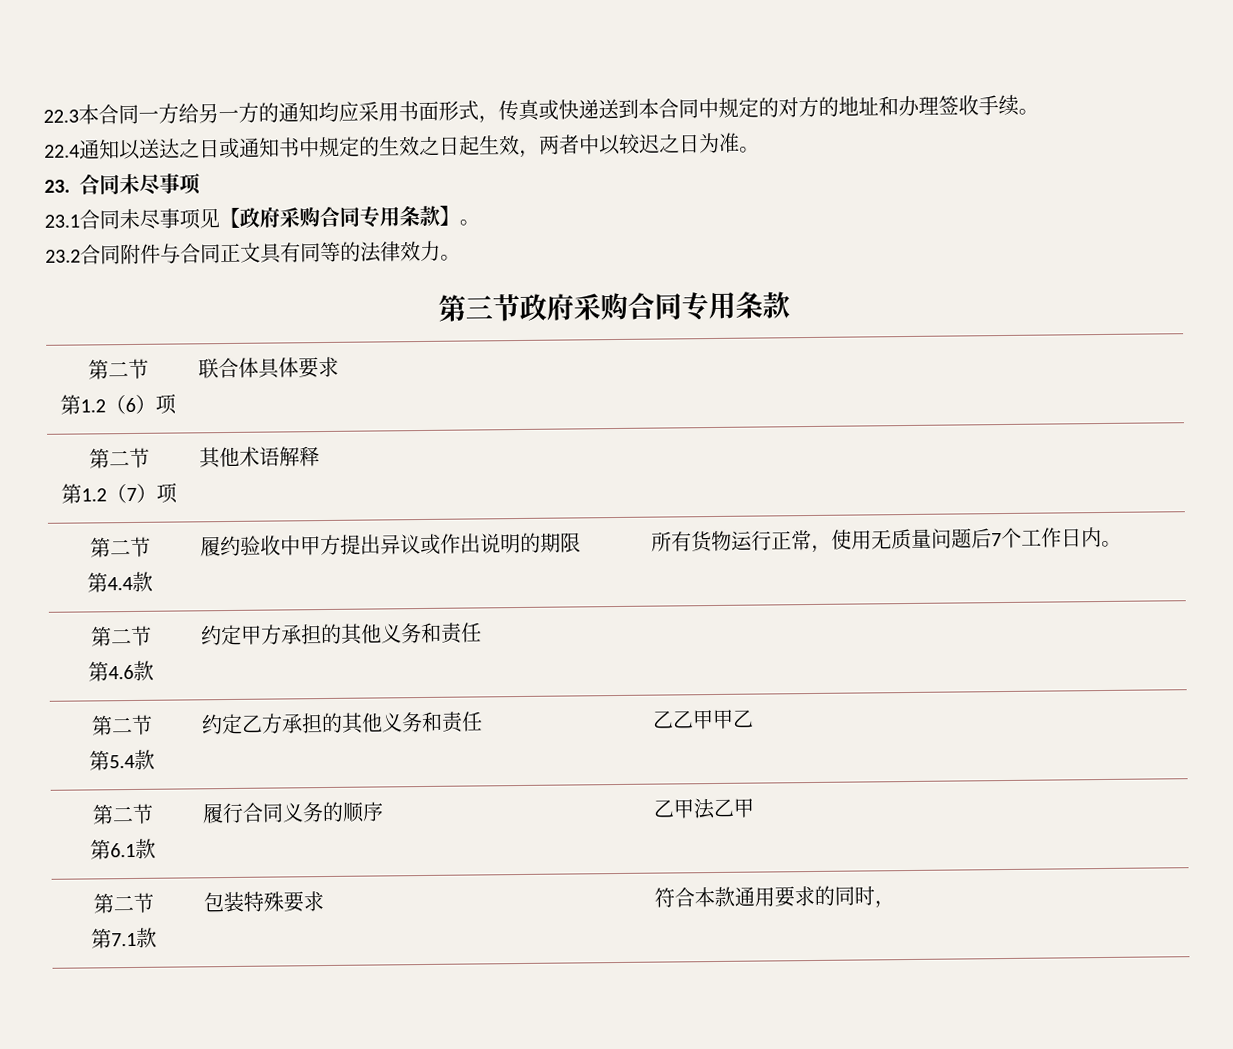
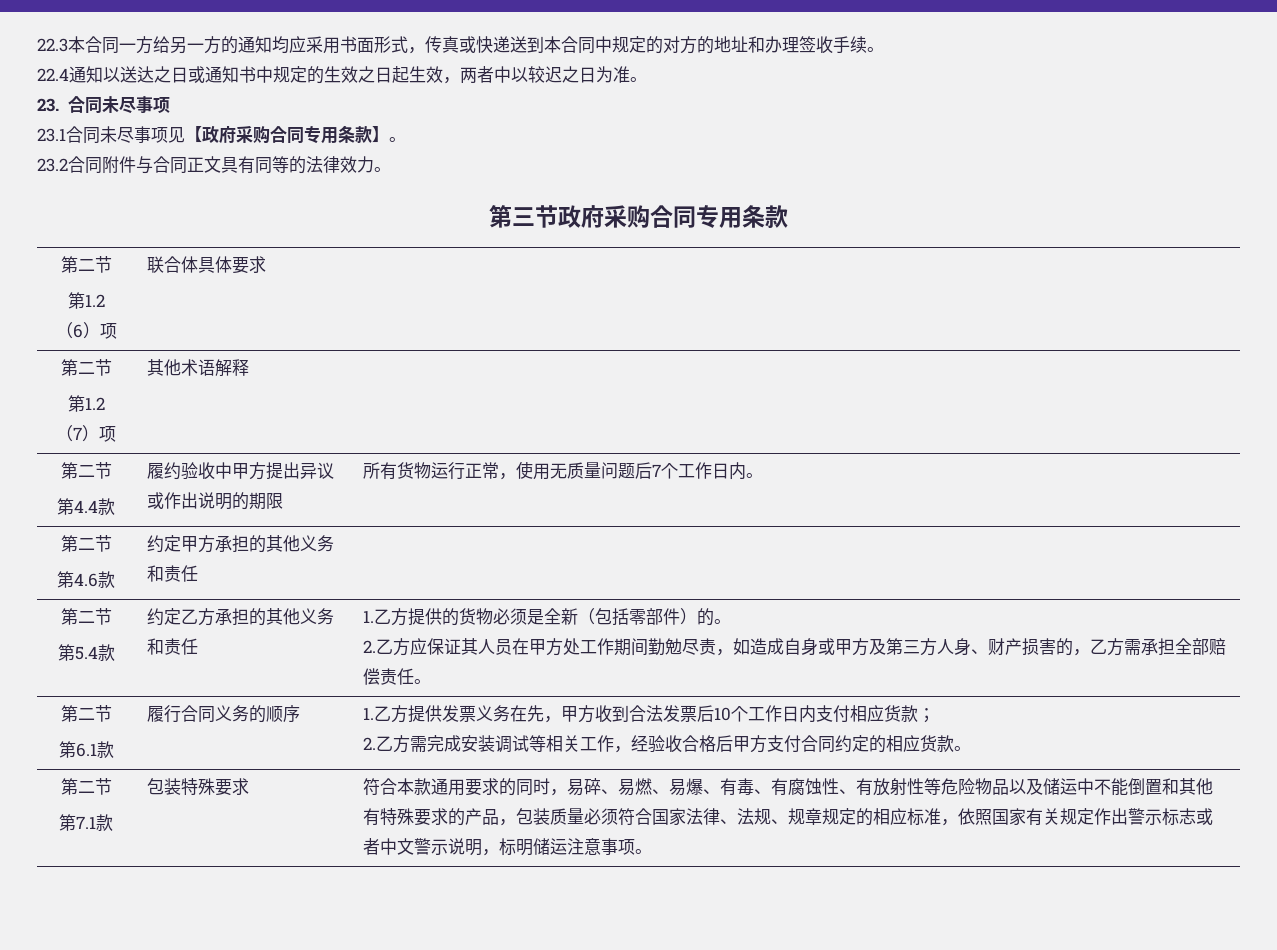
[652,709,755,730] 乙乙甲甲乙 -> [363,608,732,626] [363,638,1227,656] [363,668,432,685] 1.乙方提供的货物必须是全新（包括零部件）的。 // 2.乙方应保证其人员在甲方处工作期间勤勉尽责，如造成自身或甲方及第三方人身、财产损害的，乙方需承担全部赔偿责任。
[653,797,756,820] 乙甲法乙甲 -> [363,705,936,723] [363,735,972,753] 1.乙方提供发票义务在先，甲方收到合法发票后10个工作日内支付相应货款； // 2.乙方需完成安装调试等相关工作，经验收合格后甲方支付合同约定的相应货款。
(896, 904) none -> [567,778,1214,796] [363,808,1214,826] [363,838,653,856] 易碎、易燃、易爆、有毒、有腐蚀性、有放射性等危险物品以及储运中不能倒置和其他有特殊要求的产品，包装质量必须符合国家法律、法规、规章规定的相应标准，依照国家有关规定作出警示标志或者中文警示说明，标明储运注意事项。

